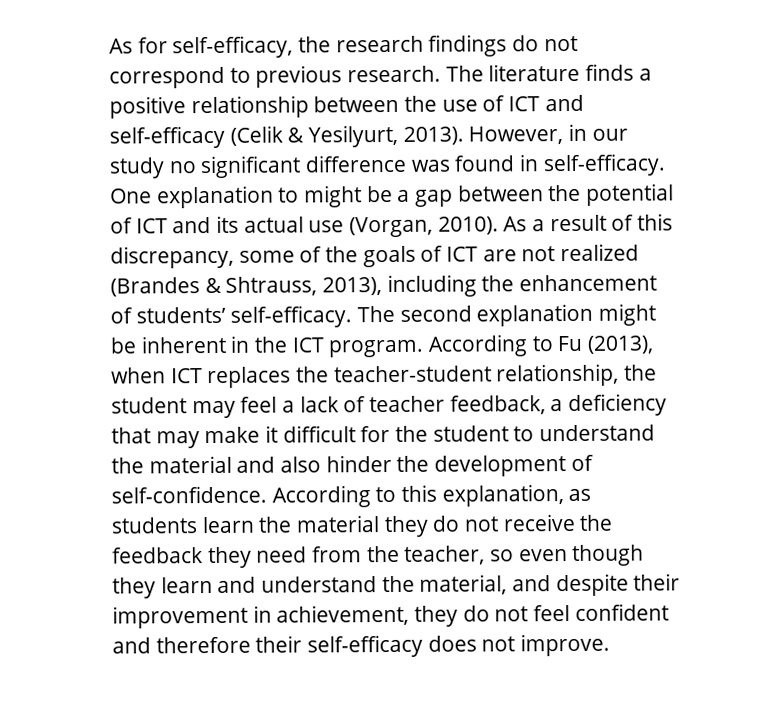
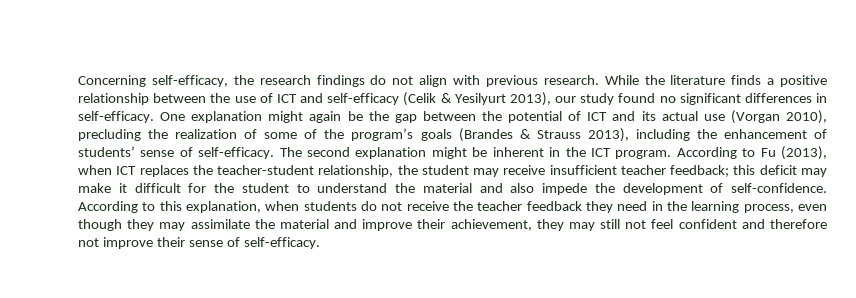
[109,37,168,54] As for -> [78,75,146,87] Concerning
[109,65,484,89] correspond to previous research. The -> [419,75,665,87] align with previous research. While the
[308,123,588,148] Yesilyurt, 2013). However, in -> [454,92,551,106] Yesilyurt 2013),
(165, 168) none -> [618,93,656,103] found
[305,154,515,173] difference was found -> [744,93,812,103] differences
[278,185,411,208] to might be a -> [268,111,389,123] might again be the
[349,213,674,238] [110,243,640,269] (Vorgan, 2010). As a result of this discrepancy, some of the goals of ICT are not realized -> [730,110,827,124] [78,128,452,141] (Vorgan 2010), precluding the realization of some of the program’s goals
[225,276,318,296] Shtrauss, -> [536,130,581,139] Strauss
(226, 315) none -> [140,147,193,157] sense of
[240,393,668,417] [111,427,151,444] feel a lack of teacher feedback, a deficiency that -> [503,165,797,177] receive insufficient teacher feedback; this deficit
[325,454,392,473] hinder -> [542,183,587,195] impede
[568,488,592,502] [111,515,429,538] as students learn the material they -> [265,201,357,211] when students
(614, 522) none -> [477,201,523,211] teacher
[312,544,645,566] [112,573,681,599] [112,604,490,629] from the teacher, so even though they learn and understand the material, and despite their improvement in achievement, they do -> [651,201,828,213] [78,219,621,231] in the learning process, even though they may assimilate the material and improve their achievement, they may still
[255,633,611,658] their self-efficacy does not improve. -> [78,237,320,249] not improve their sense of self-efficacy.

